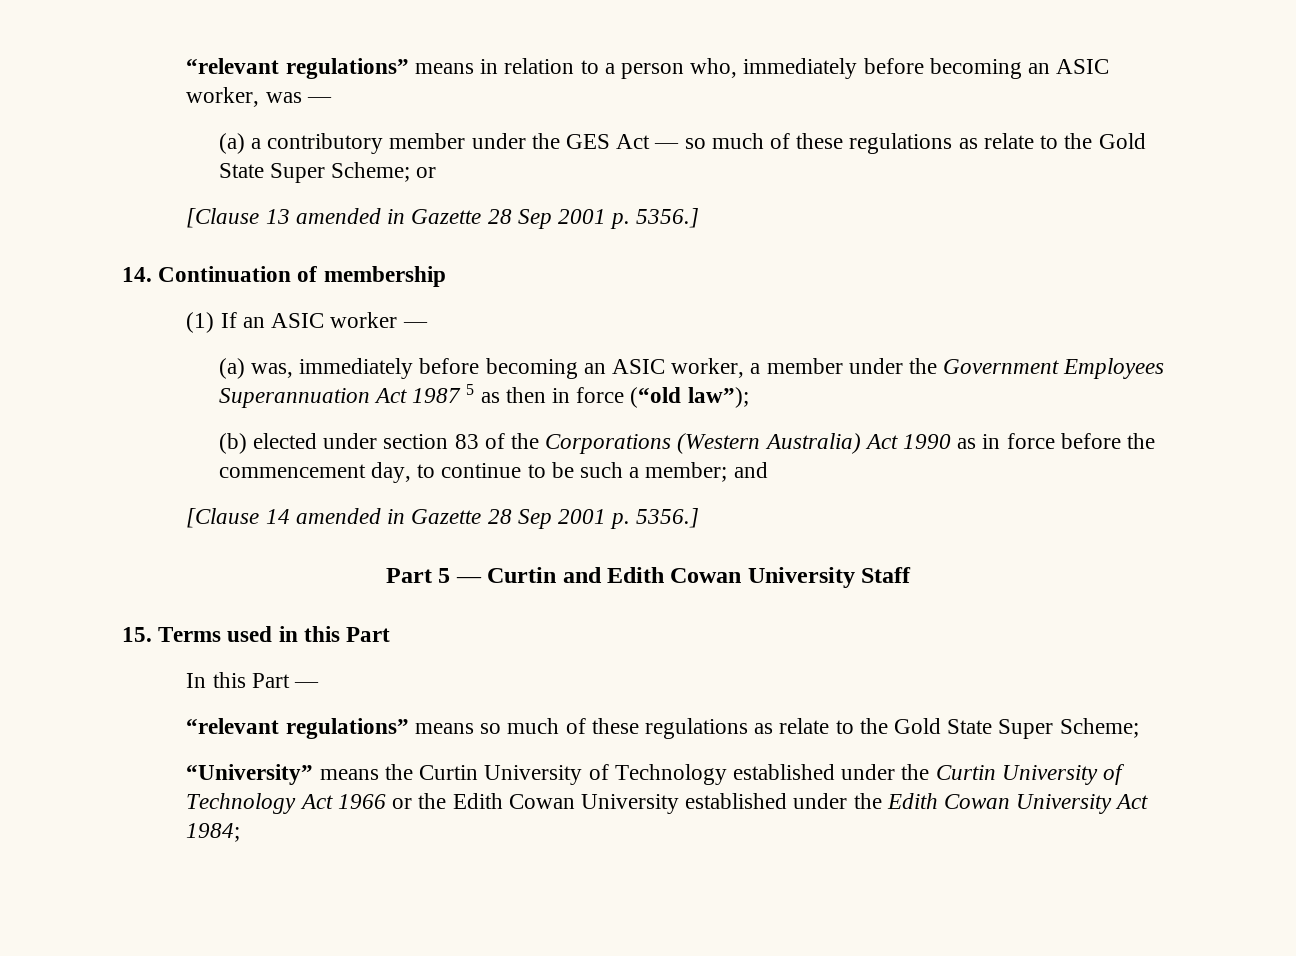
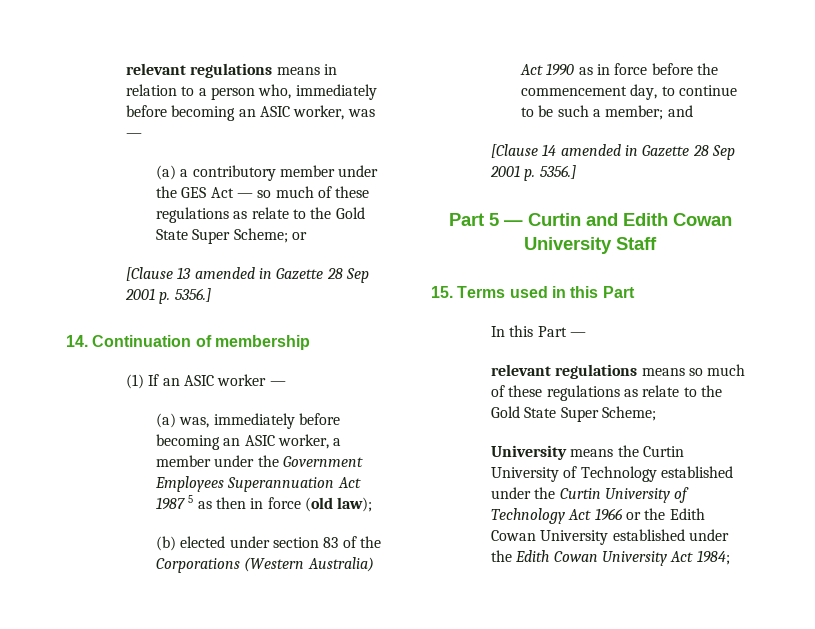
[186,58,409,79] “relevant regulations” -> [126,63,273,78] relevant regulations
[630,387,749,408] (“old law”); -> [305,497,373,512] (old law);
[186,718,409,739] “relevant regulations” -> [491,364,638,379] relevant regulations
[186,764,314,785] “University” -> [491,445,568,460] University

